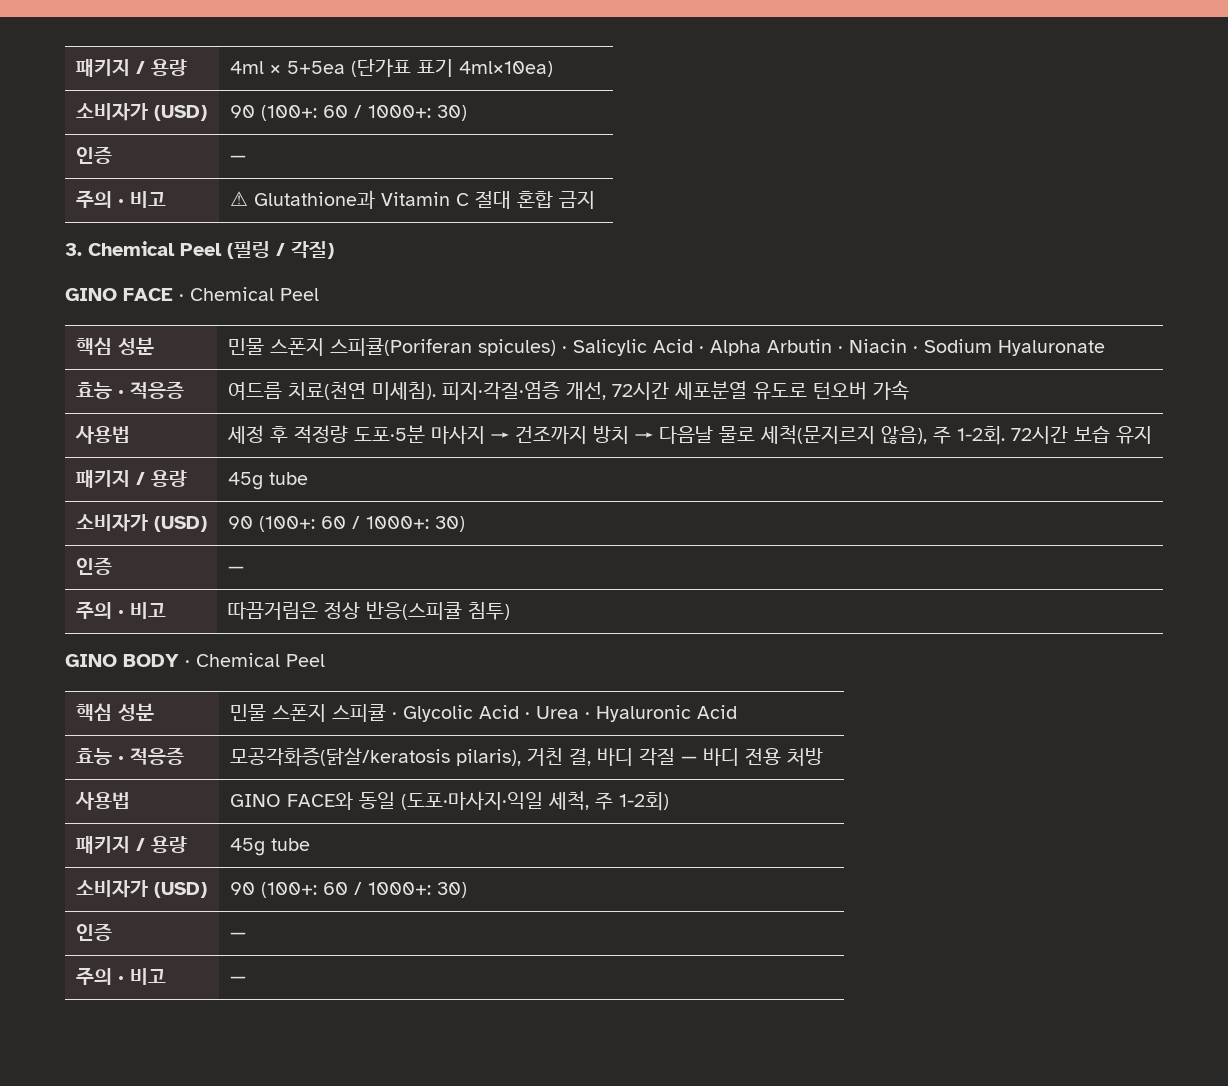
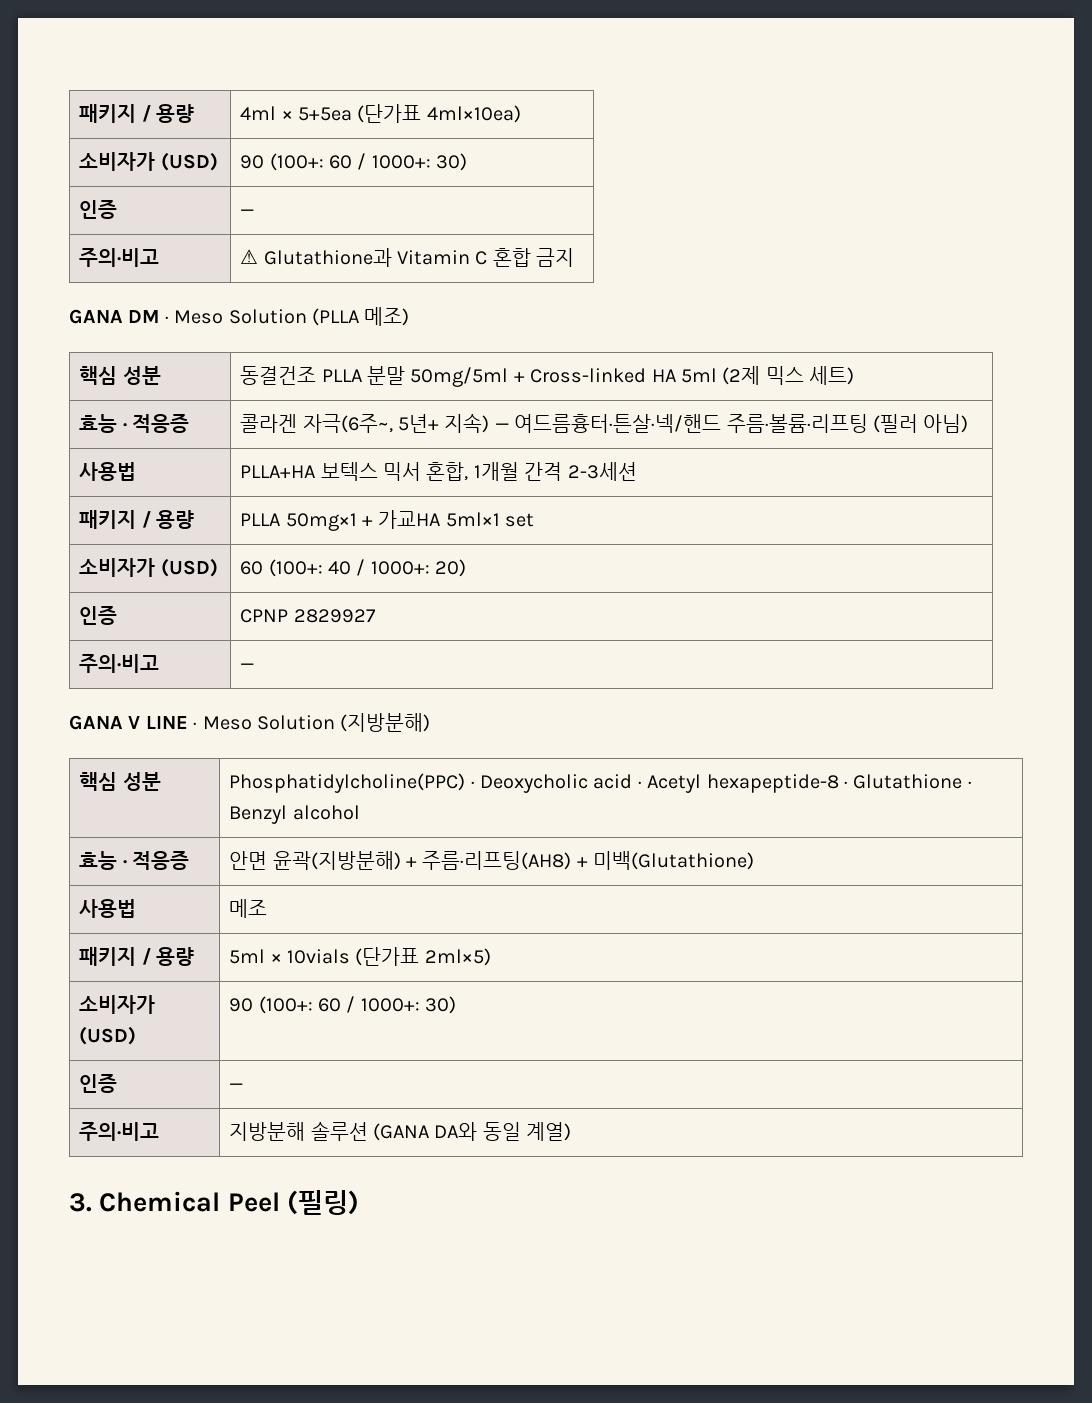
[416,59,453,77] 표기 -> (422, 113) none
[75,190,166,208] 주의 · 비고 -> [79,248,160,267] 주의·비고
[474,191,511,209] 절대 -> (488, 258) none
[65,241,334,259] [65,287,319,301] [75,337,154,355] [227,338,1105,356] [75,381,184,399] [227,380,909,400] [74,426,130,444] [226,425,1152,445] [75,470,187,488] [227,472,308,490] 3. Chemical Peel (필링 / 각질) // GINO FACE · Chemical Peel // 핵심 성분 | 민물 스폰지 스피큘(Poriferan spicules) · Salicylic Acid · Alpha Arbutin · Niacin · Sodium Hyaluronate // 효능 · 적응증 | 여드름 치료(천연 미세침). 피지·각질·염증 개선, 72시간 세포분열 유도로 턴오버 가속 // 사용법 | 세정 후 적정량 도포·5분 마사지 → 건조까지 방치 → 다음날 물로 세척(문지르지 않음), 주 1-2회. 72시간 보습 유지 // 패키지 / 용량 | 45g tube -> [69,307,410,326] [79,366,161,385] [240,366,855,387] [79,414,190,433] [240,413,969,433] [79,462,137,481] [240,462,637,481] [79,510,195,529] [240,510,535,531] [79,558,218,577] [240,559,467,577] [79,606,118,625] [240,609,376,623] [79,654,160,673] [240,663,255,670] [69,713,431,732] [79,772,161,791] [229,773,972,793] [229,805,360,824] [79,851,190,870] [229,851,755,870] [79,899,137,918] [229,899,268,918] [79,947,195,966] [229,947,491,966] GANA DM · Meso Solution (PLLA 메조) // 핵심 성분 | 동결건조 PLLA 분말 50mg/5ml + Cross-linked HA 5ml (2제 믹스 세트) // 효능 · 적응증 | 콜라겐 자극(6주~, 5년+ 지속) — 여드름흉터·튼살·넥/핸드 주름·볼륨·리프팅 (필러 아님) // 사용법 | PLLA+HA 보텍스 믹서 혼합, 1개월 간격 2-3세션 // 패키지 / 용량 | PLLA 50mg×1 + 가교HA 5ml×1 set // 소비자가 (USD) | 60 (100+: 40 / 1000+: 20) // 인증 | CPNP 2829927 // 주의·비고 | — // GANA V LINE · Meso Solution (지방분해) // 핵심 성분 | Phosphatidylcholine(PPC) · Deoxycholic acid · Acetyl hexapeptide-8 · Glutathione · Benzyl alcohol // 효능 · 적응증 | 안면 윤곽(지방분해) + 주름·리프팅(AH8) + 미백(Glutathione) // 사용법 | 메조 // 패키지 / 용량 | 5ml × 10vials (단가표 2ml×5)
[75,601,166,619] [227,601,510,620] [65,653,325,667] [75,703,154,721] [229,704,737,722] [75,747,184,765] [229,747,823,766] [74,792,130,810] [229,791,669,811] [75,836,187,854] [229,838,310,856] [75,880,207,898] [229,882,467,898] [75,923,112,941] [229,932,246,939] [75,967,166,985] [229,976,246,983] 주의 · 비고 | 따끔거림은 정상 반응(스피큘 침투) // GINO BODY · Chemical Peel // 핵심 성분 | 민물 스폰지 스피큘 · Glycolic Acid · Urea · Hyaluronic Acid // 효능 · 적응증 | 모공각화증(닭살/keratosis pilaris), 거친 결, 바디 각질 — 바디 전용 처방 // 사용법 | GINO FACE와 동일 (도포·마사지·익일 세척, 주 1-2회) // 패키지 / 용량 | 45g tube // 소비자가 (USD) | 90 (100+: 60 / 1000+: 30) // 인증 | — // 주의 · 비고 | — -> [79,1122,160,1141] [229,1121,572,1141] [69,1190,359,1215] 주의·비고 | 지방분해 솔루션 (GANA DA와 동일 계열) // 3. Chemical Peel (필링)

